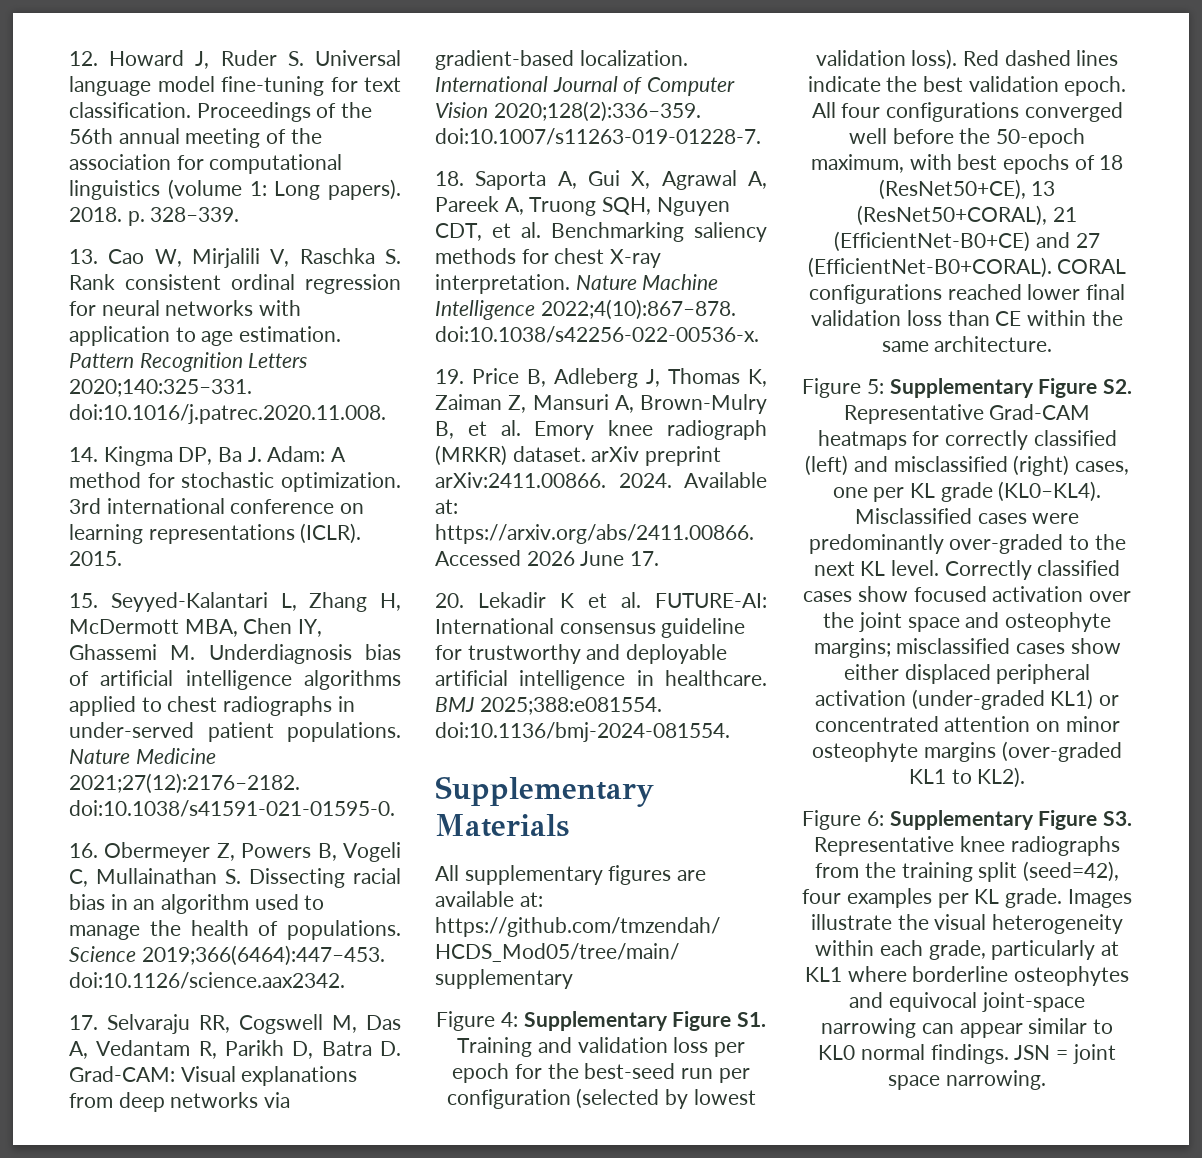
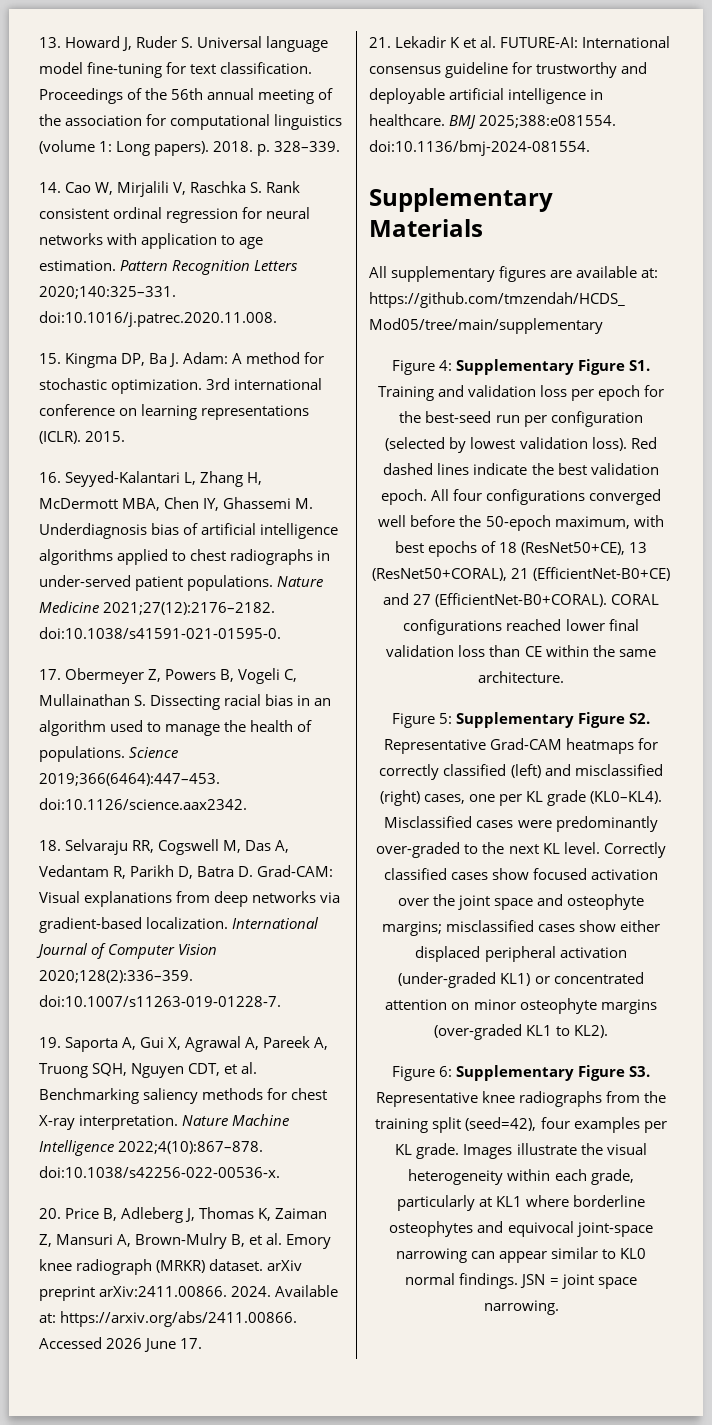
[69,51,98,66] 12. -> [39,37,61,48] 13.
[69,249,98,264] 13. -> [39,182,61,193] 14.
[69,447,98,462] 14. -> [39,353,61,364] 15.
[69,593,98,608] 15. -> [39,472,61,483] 16.
[69,843,98,858] 16. -> [39,669,61,680] 17.
[69,1015,98,1030] 17. -> [39,840,61,851] 18.
[435,171,464,186] 18. -> [39,1037,61,1048] 19.
[435,369,464,384] 19. -> [39,1208,61,1219] 20.
[435,593,464,608] 20. -> [369,37,391,48] 21.

